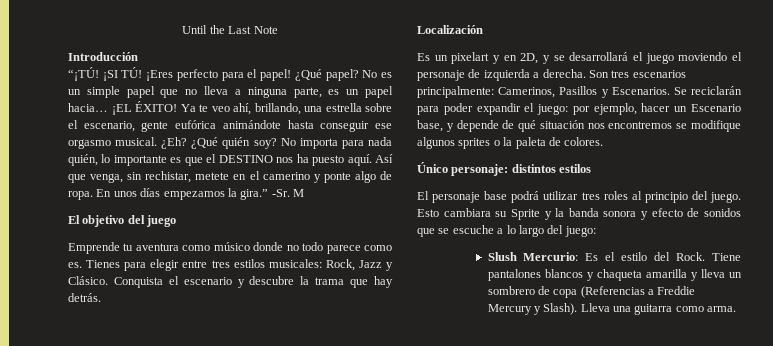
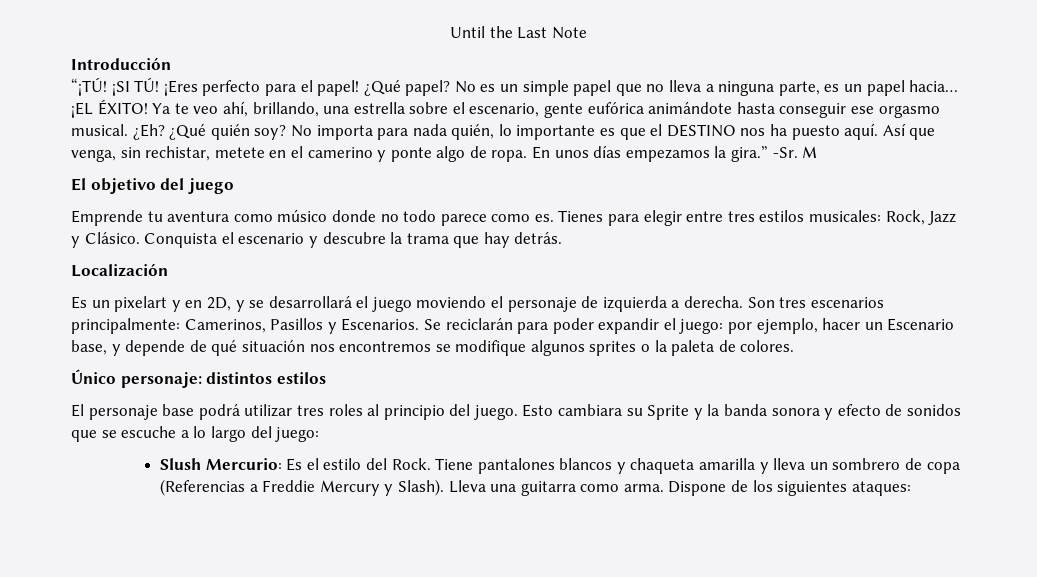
(737, 309) none -> [668,480,911,496] Dispone de los siguientes ataques:

